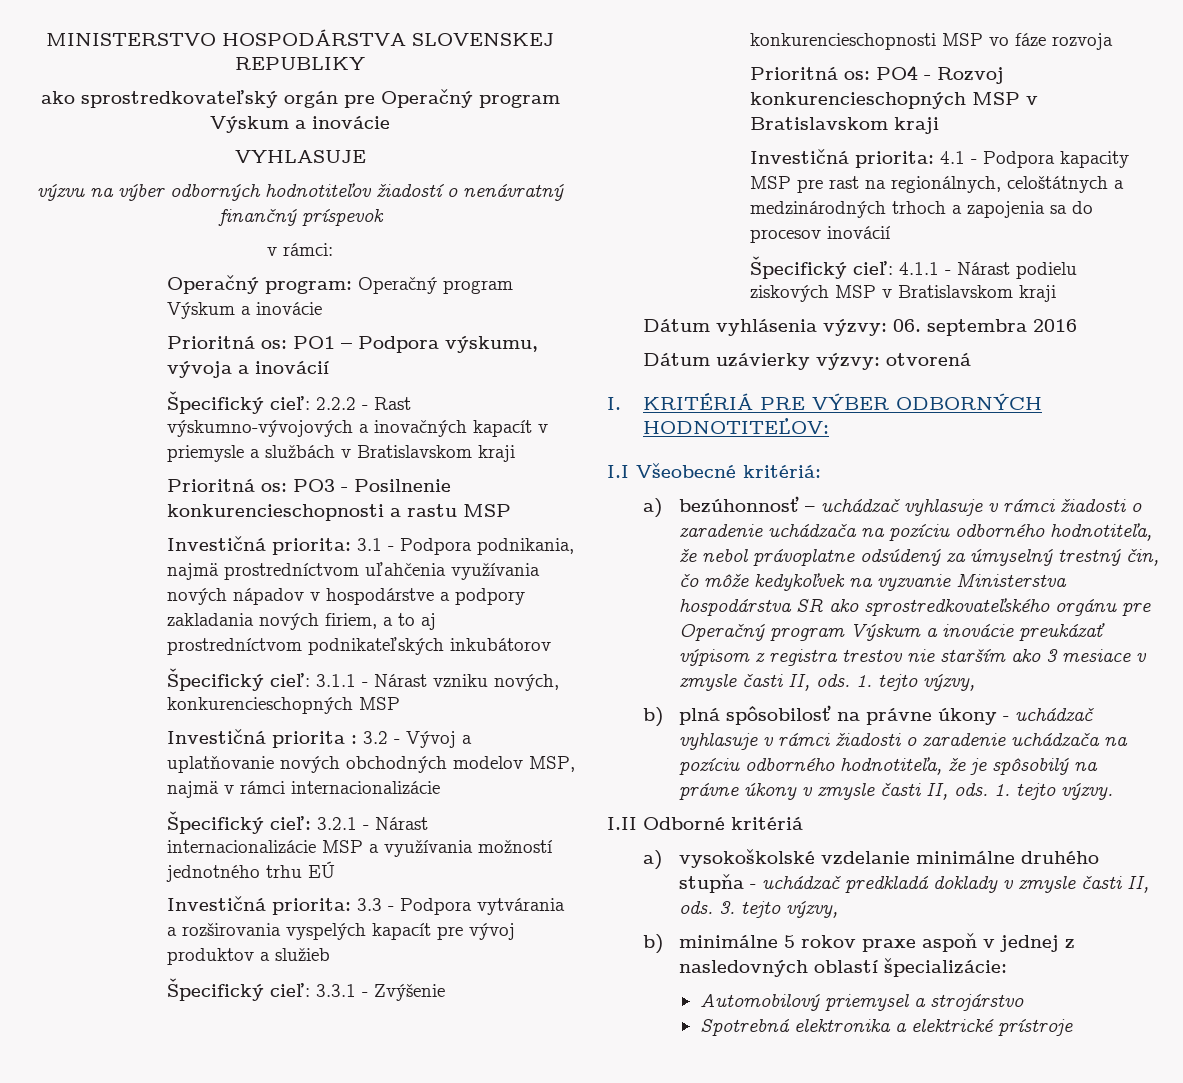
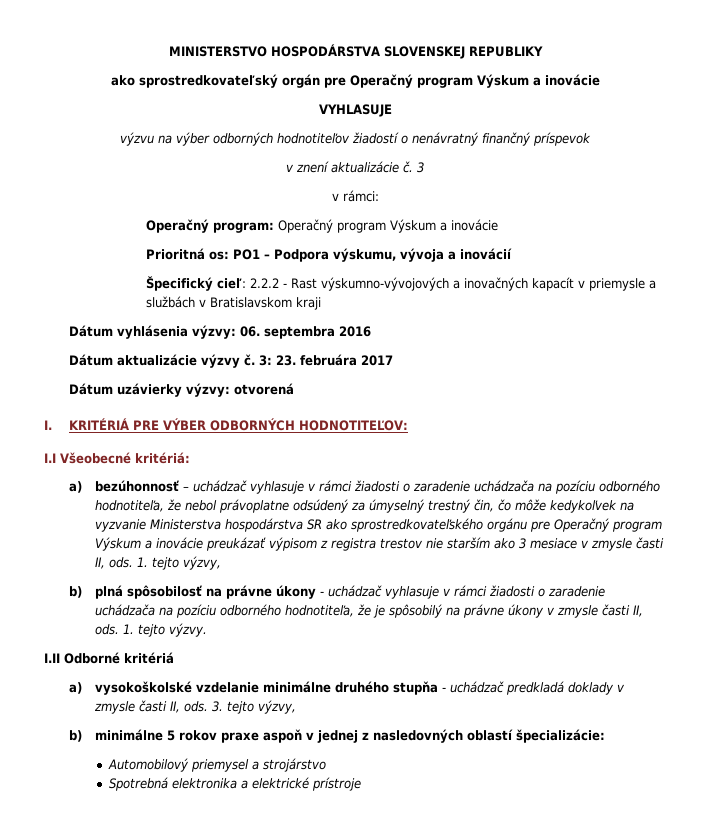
(384, 217) none -> [286,161,424,173] // v znení aktualizácie č. 3
[167,479,452,492] [167,504,512,521] [167,536,575,555] [167,562,541,580] [167,588,526,605] [167,613,437,630] [167,637,552,655] [167,668,560,691] [167,697,401,714] [167,729,473,748] [167,756,576,773] [167,781,441,798] [167,811,429,834] [167,840,554,857] [166,861,336,882] [167,896,566,915] [167,923,516,940] [167,948,331,965] [167,978,446,1001] [750,33,1114,50] [750,65,1005,84] [750,92,1039,109] [750,117,940,134] [750,149,1130,168] [750,176,1125,193] [750,201,1094,218] [750,226,892,243] [750,256,1078,279] [750,285,1057,302] // Prioritná os: PO3 - Posilnenie konkurencieschopnosti a rastu MSP // Investičná priorita: 3.1 - Podpora podnikania, najmä prostredníctvom uľahčenia využívania nových nápadov v hospodárstve a podpory zakladania nových firiem, a to aj prostredníctvom podnikateľských inkubátorov // Špecifický cieľ: 3.1.1 - Nárast vzniku nových, konkurencieschopných MSP // Investičná priorita : 3.2 - Vývoj a uplatňovanie nových obchodných modelov MSP, najmä v rámci internacionalizácie // Špecifický cieľ: 3.2.1 - Nárast internacionalizácie MSP a využívania možností jednotného trhu EÚ // Investičná priorita: 3.3 - Podpora vytvárania a rozširovania vyspelých kapacít pre vývoj produktov a služieb // Špecifický cieľ: 3.3.1 - Zvýšenie konkurencieschopnosti MSP vo fáze rozvoja // Prioritná os: PO4 - Rozvoj konkurencieschopných MSP v Bratislavskom kraji // Investičná priorita: 4.1 - Podpora kapacity MSP pre rast na regionálnych, celoštátnych a medzinárodných trhoch a zapojenia sa do procesov inovácií // Špecifický cieľ: 4.1.1 - Nárast podielu ziskových MSP v Bratislavskom kraji -> (321, 303) none
(1077, 325) none -> [69,354,394,368] // Dátum aktualizácie výzvy č. 3: 23. februára 2017

